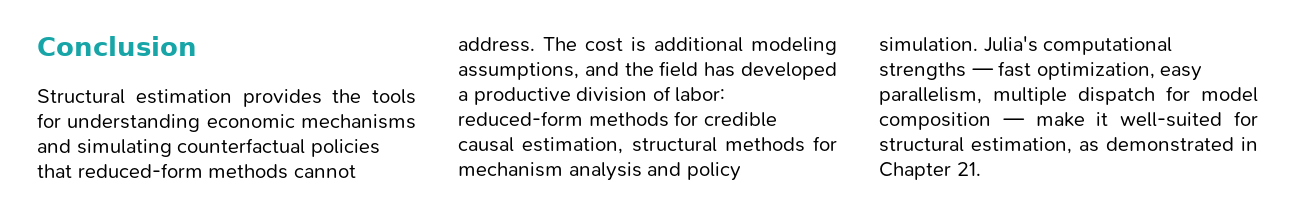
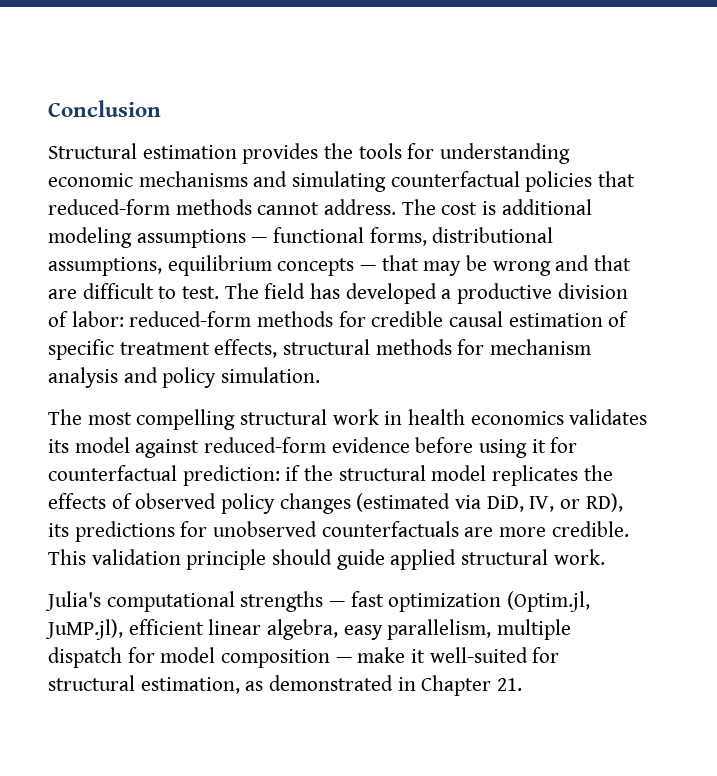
[458,62,654,80] assumptions, and the -> [136,227,554,248] [48,255,632,276] [48,283,259,299] assumptions — functional forms, distributional assumptions, equilibrium concepts — that may be wrong and that are difficult to test. The
[522,137,624,154] estimation, -> [508,311,629,327] [48,339,278,360] estimation of specific treatment effects,
(978, 44) none -> [48,409,648,430] [48,437,578,458] [48,465,613,486] [48,493,623,514] [48,521,629,542] [48,549,605,570] // The most compelling structural work in health economics validates its model against reduced-form evidence before using it for counterfactual prediction: if the structural model replicates the effects of observed policy changes (estimated via DiD, IV, or RD), its predictions for unobserved counterfactuals are more credible. This validation principle should guide applied structural work. //
[1036,62,1155,80] optimization, -> [388,591,591,612] [45,619,339,640] optimization (Optim.jl, JuMP.jl), efficient linear algebra,

